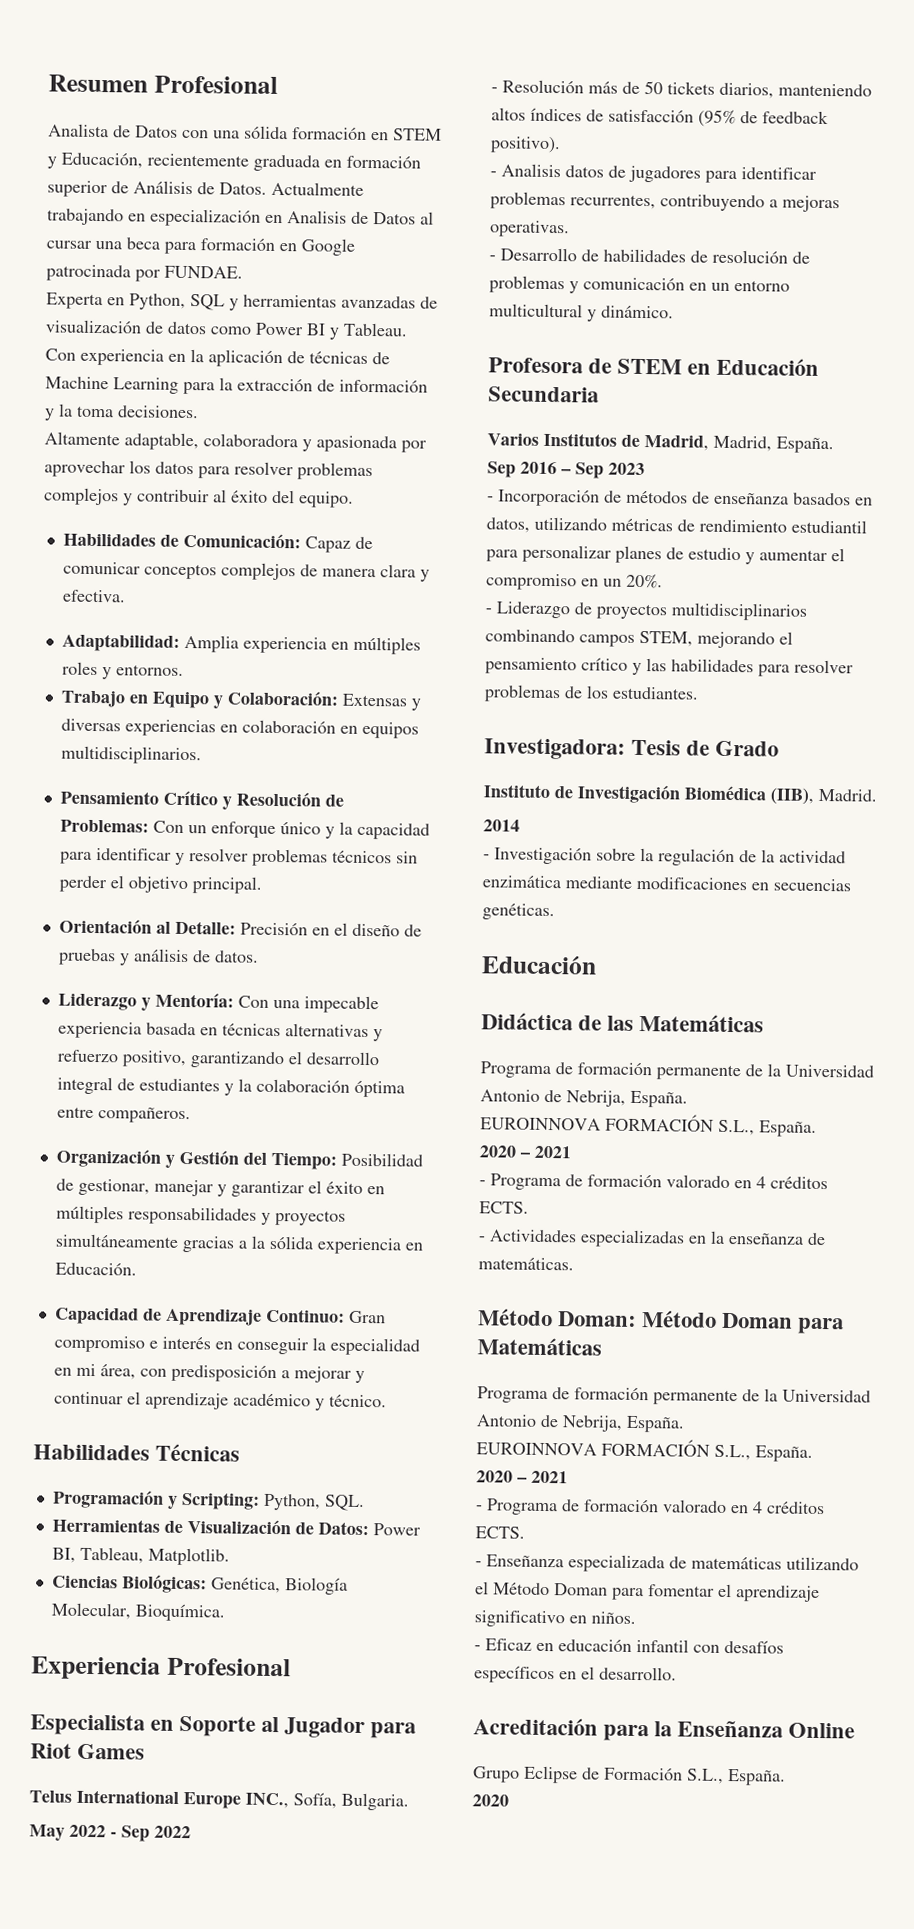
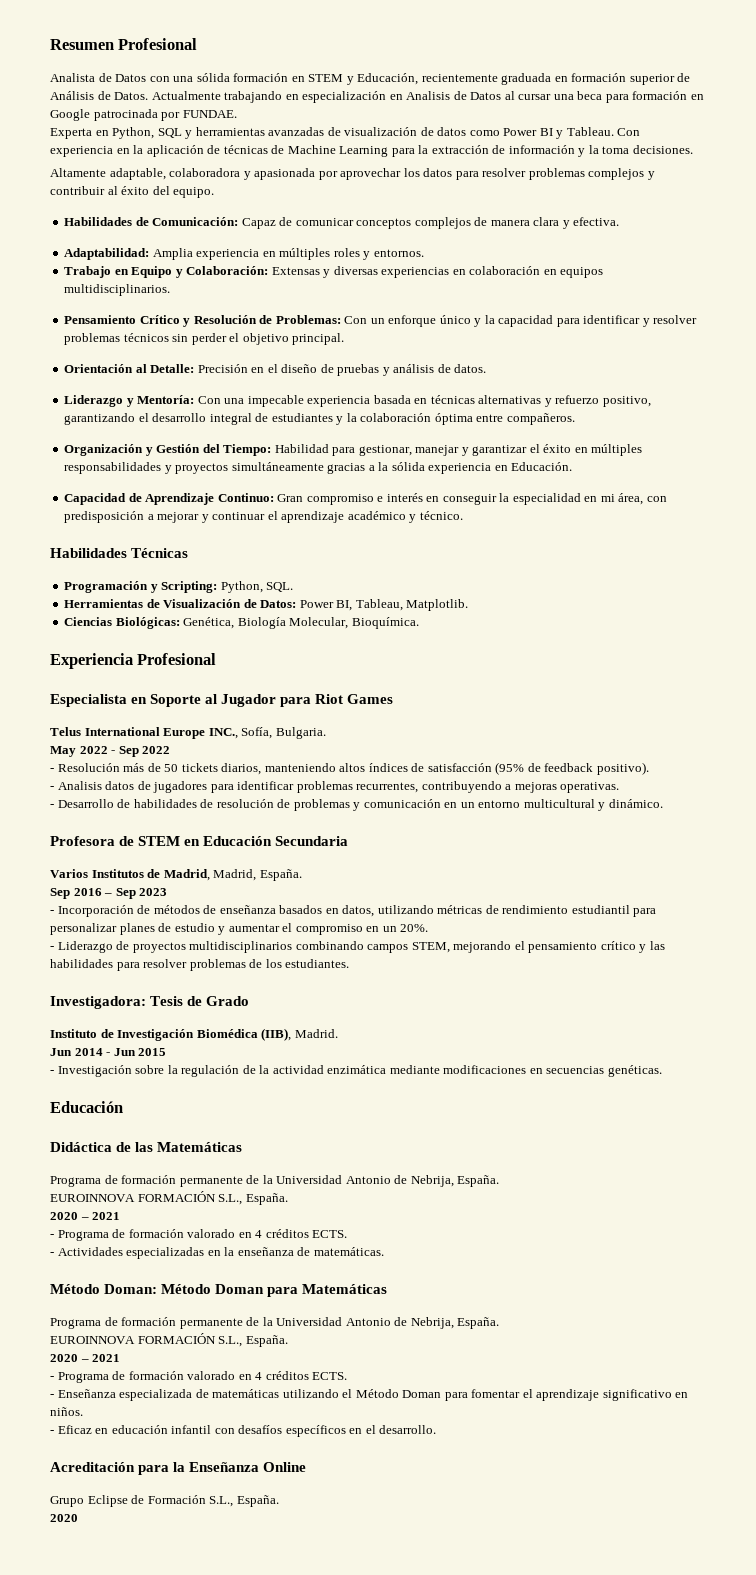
[340,1152,423,1167] [55,1178,74,1191] Posibilidad de -> [274,444,356,456] Habilidad para
(877, 795) none -> [50,1048,72,1056] Jun
(520, 825) none -> [106,1048,167,1056] - Jun 2015

